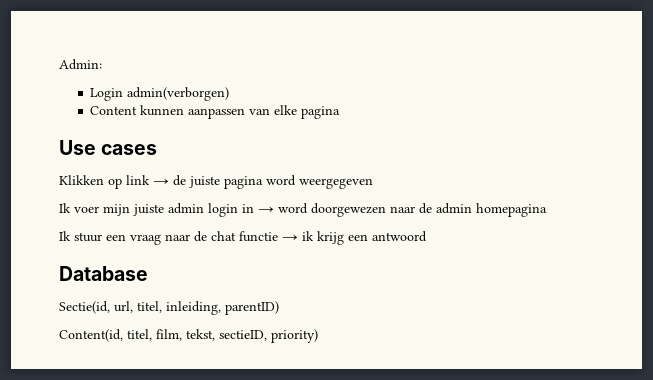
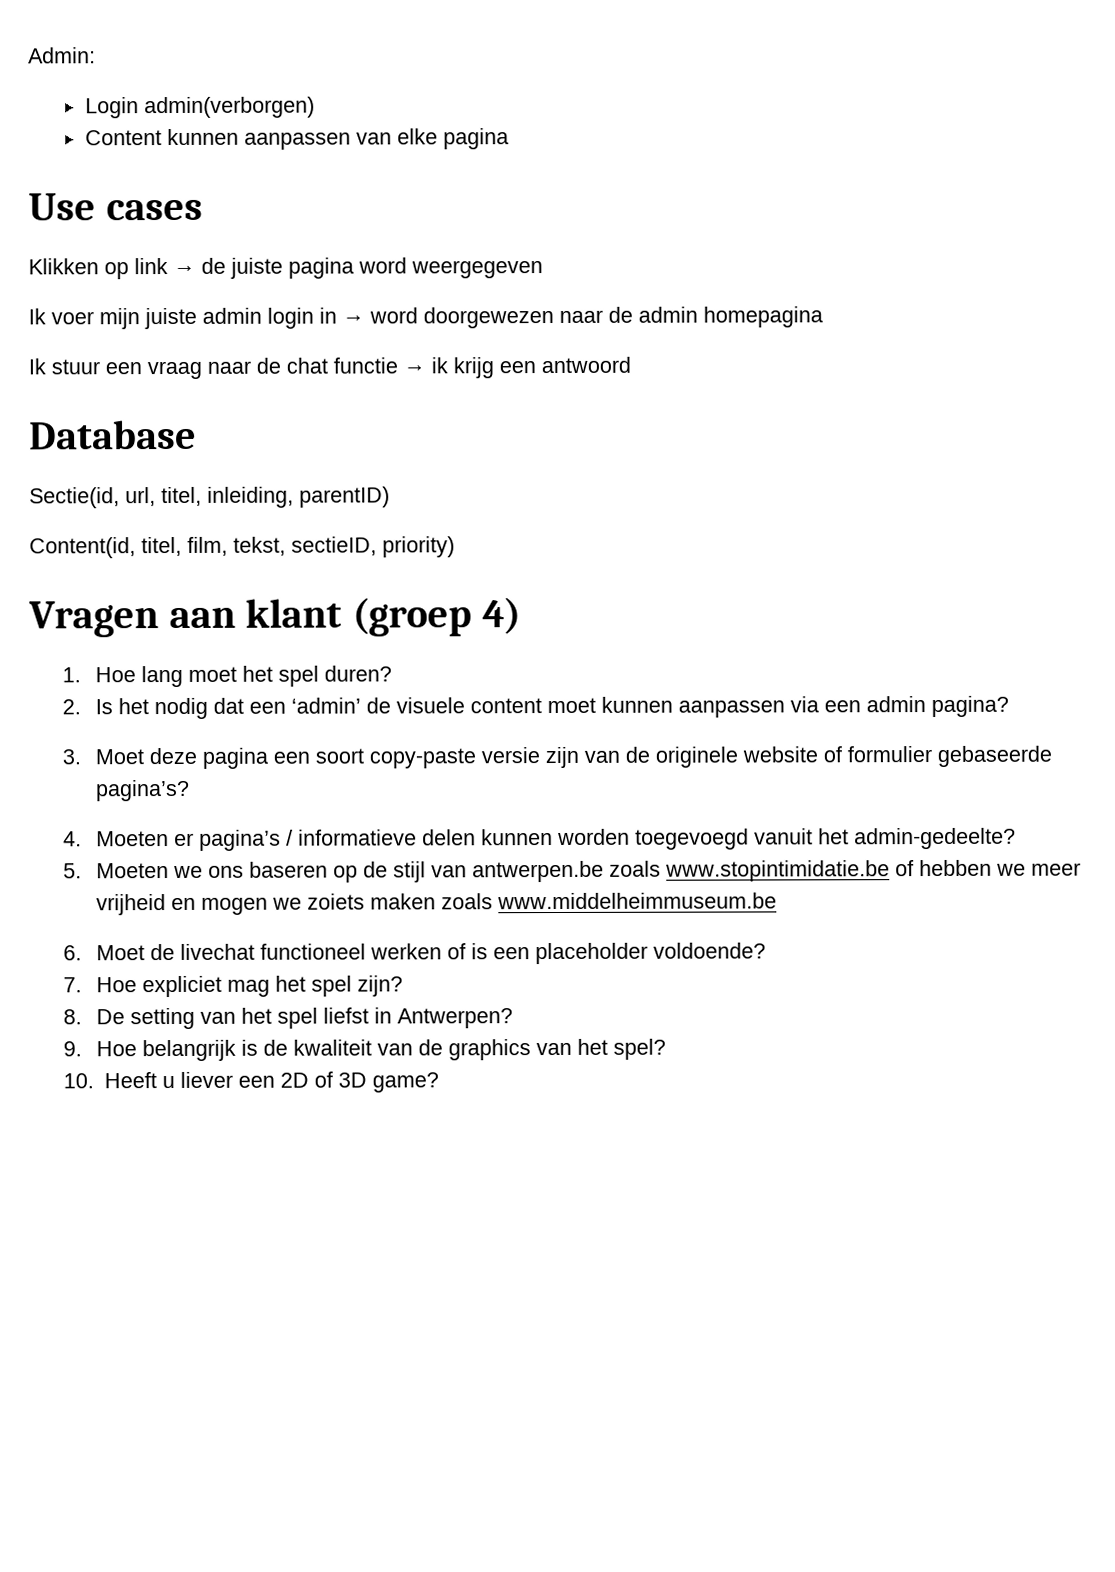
(318, 336) none -> [28,597,521,638] [61,665,392,688] [61,695,1009,720] [61,745,1052,769] [94,779,190,802] [62,827,1016,851] [62,859,1081,883] [95,892,777,916] [62,942,766,965] [62,975,403,998] [62,1007,513,1030] [62,1038,666,1062] [62,1071,439,1093] // Vragen aan klant (groep 4) // 1. Hoe lang moet het spel duren? // 2. Is het nodig dat een ‘admin’ de visuele content moet kunnen aanpassen via een admin pagina? // 3. Moet deze pagina een soort copy-paste versie zijn van de originele website of formulier gebaseerde pagina’s? // 4. Moeten er pagina’s / informatieve delen kunnen worden toegevoegd vanuit het admin-gedeelte? // 5. Moeten we ons baseren op de stijl van antwerpen.be zoals www.stopintimidatie.be of hebben we meer vrijheid en mogen we zoiets maken zoals www.middelheimmuseum.be // 6. Moet de livechat functioneel werken of is een placeholder voldoende? // 7. Hoe expliciet mag het spel zijn? // 8. De setting van het spel liefst in Antwerpen? // 9. Hoe belangrijk is de kwaliteit van de graphics van het spel? // 10. Heeft u liever een 2D of 3D game?

